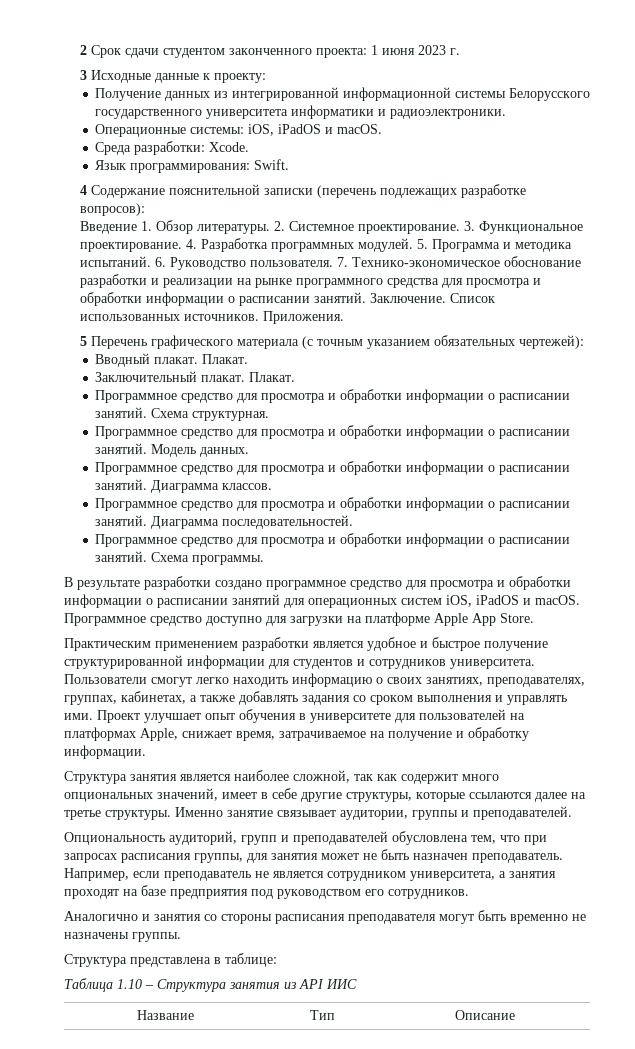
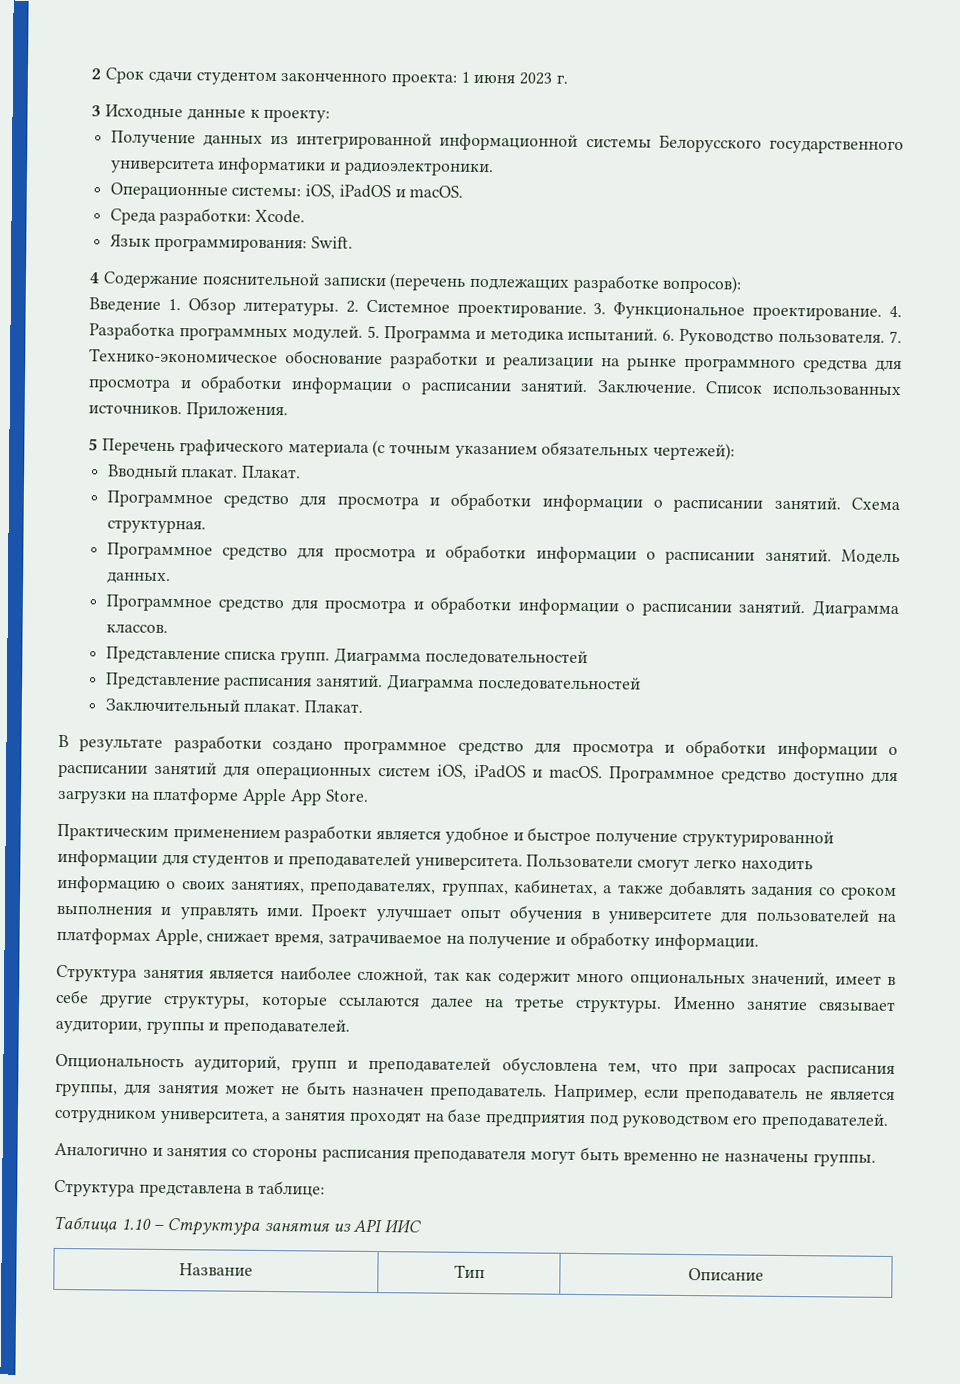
[95,371,296,382] // Заключительный плакат. Плакат. -> (302, 472) none
[95,497,571,511] [95,515,354,529] [95,533,571,547] [95,551,265,565] Программное средство для просмотра и обработки информации о расписании занятий. Диаграмма последовательностей. // Программное средство для просмотра и обработки информации о расписании занятий. Схема программы. -> [105,646,588,667] [105,672,641,693] [104,698,364,713] Представление списка групп. Диаграмма последовательностей // Представление расписания занятий. Диаграмма последовательностей // Заключительный плакат. Плакат.
[369,659,446,669] сотрудников -> [287,852,411,870] преподавателей
[388,889,469,899] сотрудников. -> [760,1112,888,1130] преподавателей.

